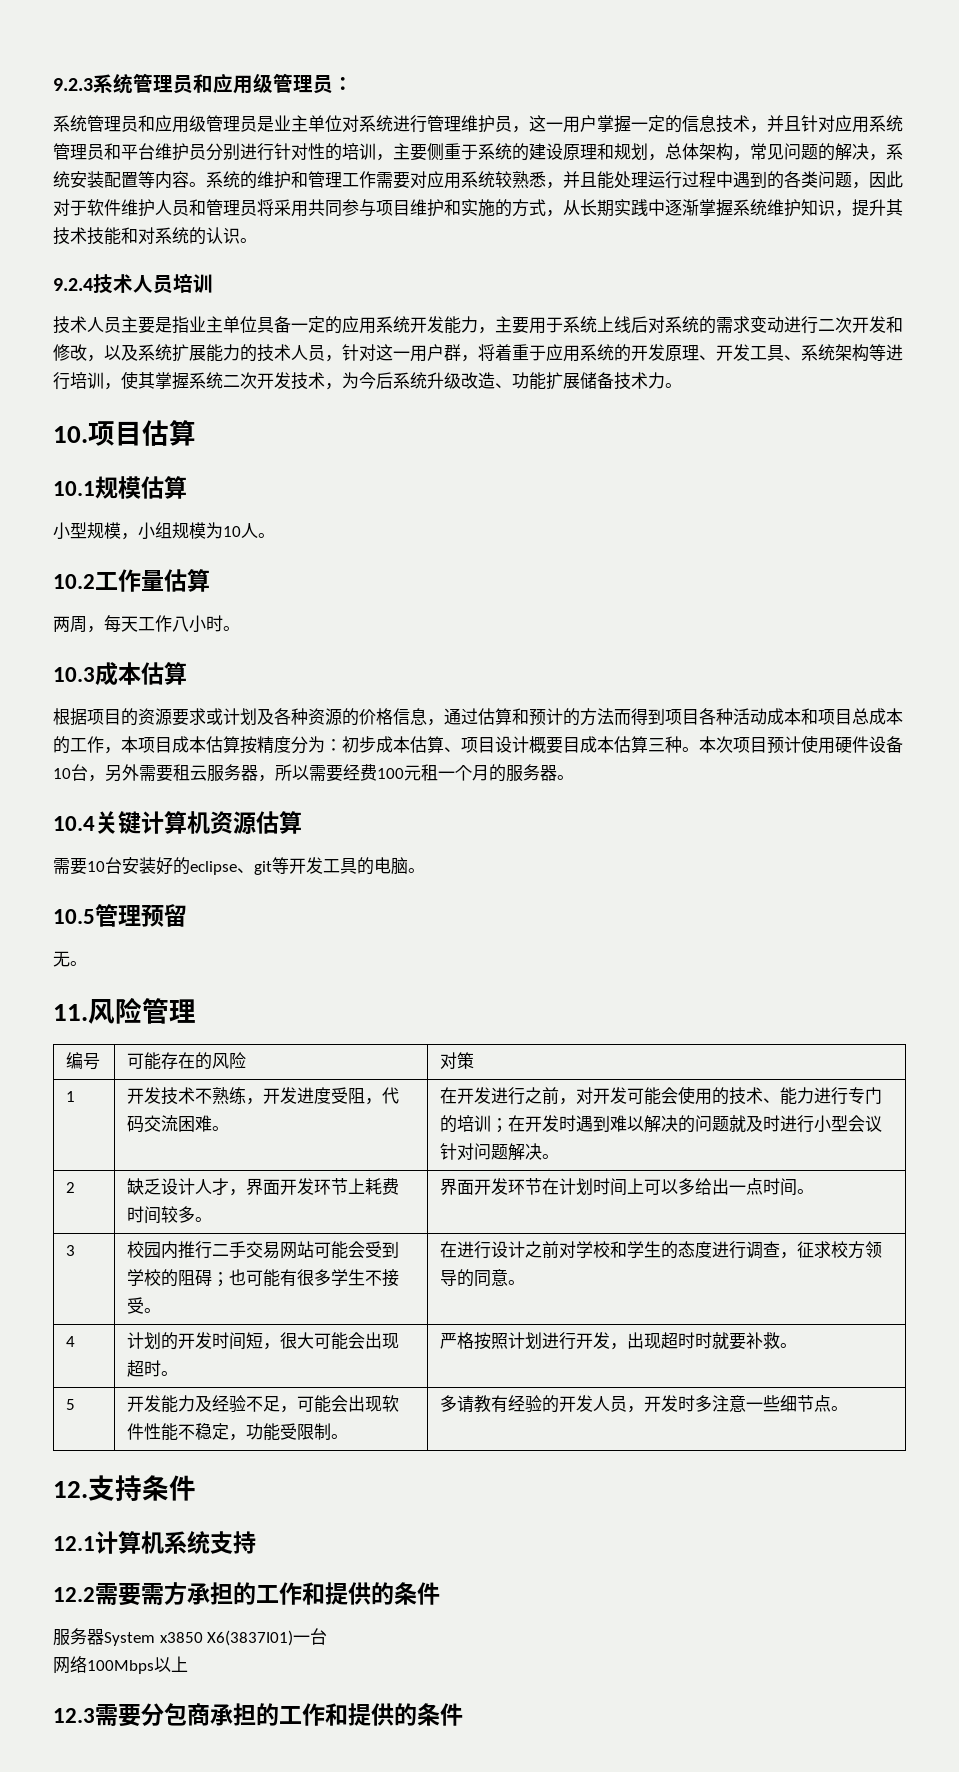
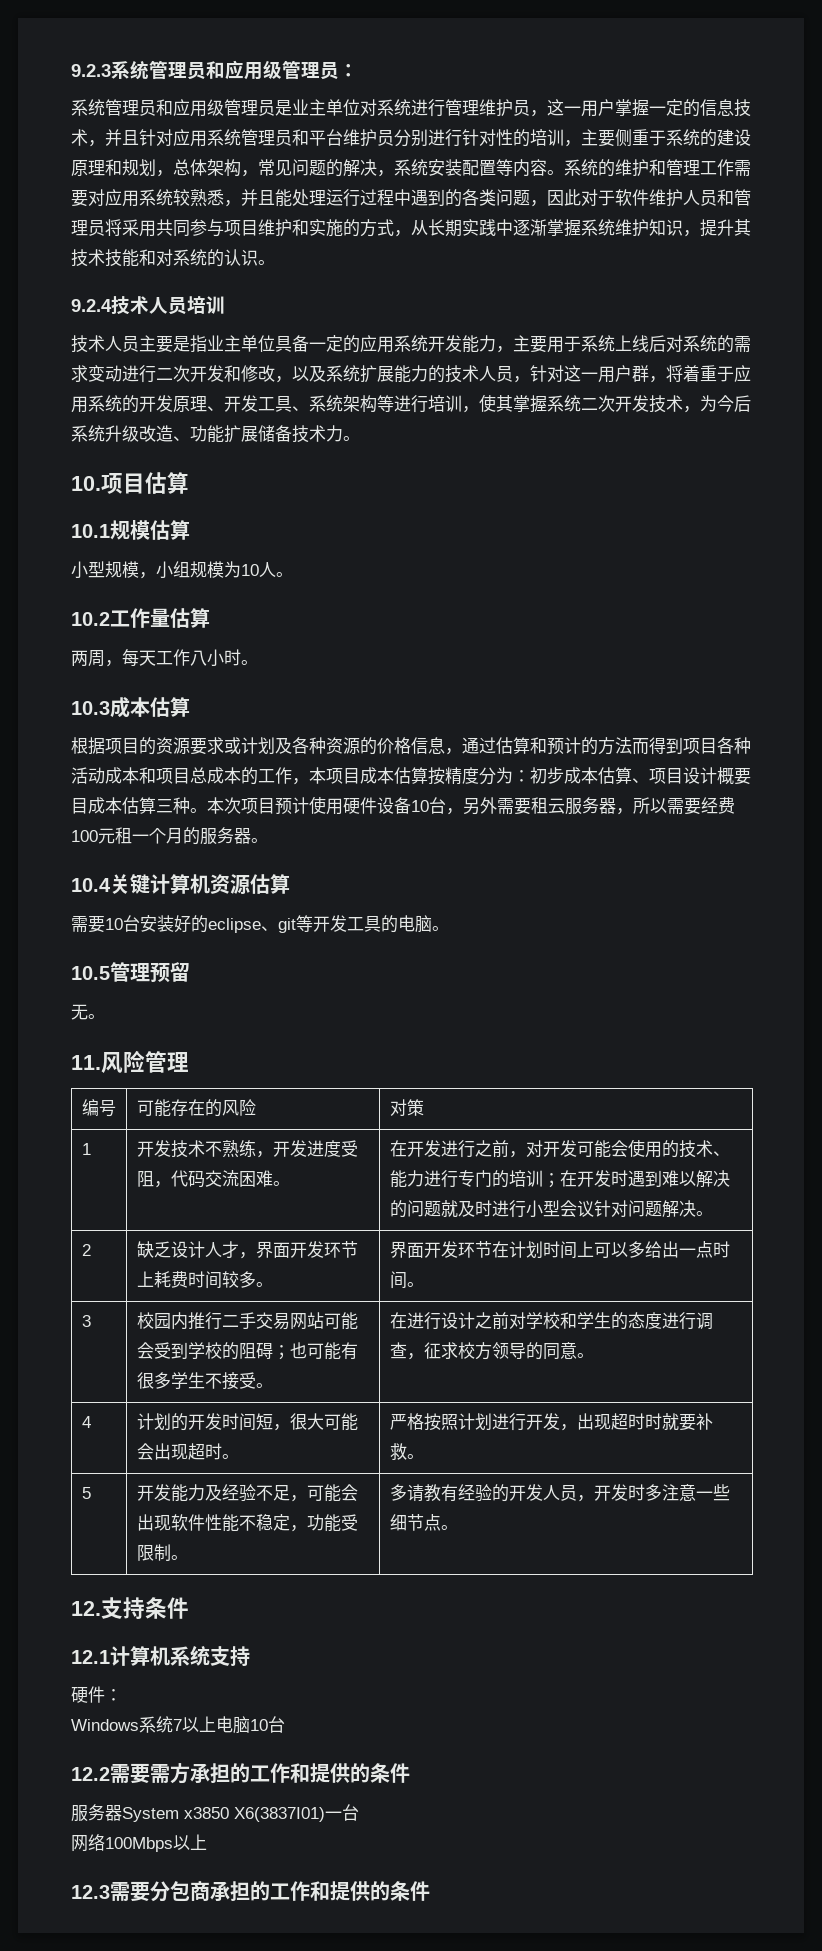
(256, 1542) none -> [71,1686,122,1703] [71,1716,285,1734] // 硬件： // Windows系统7以上电脑10台

